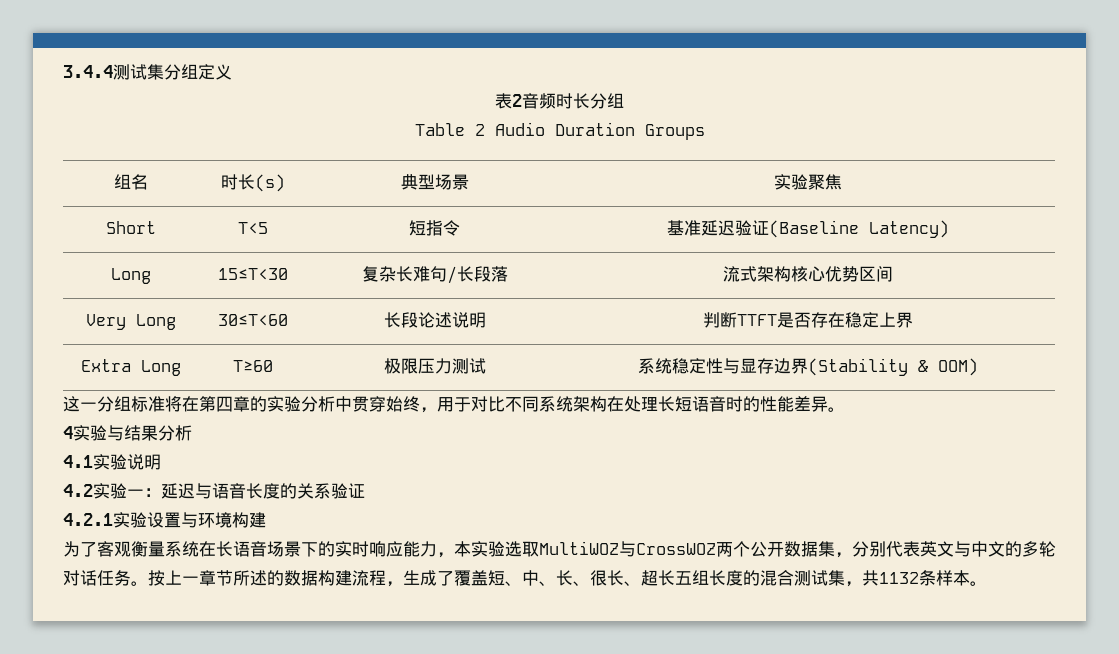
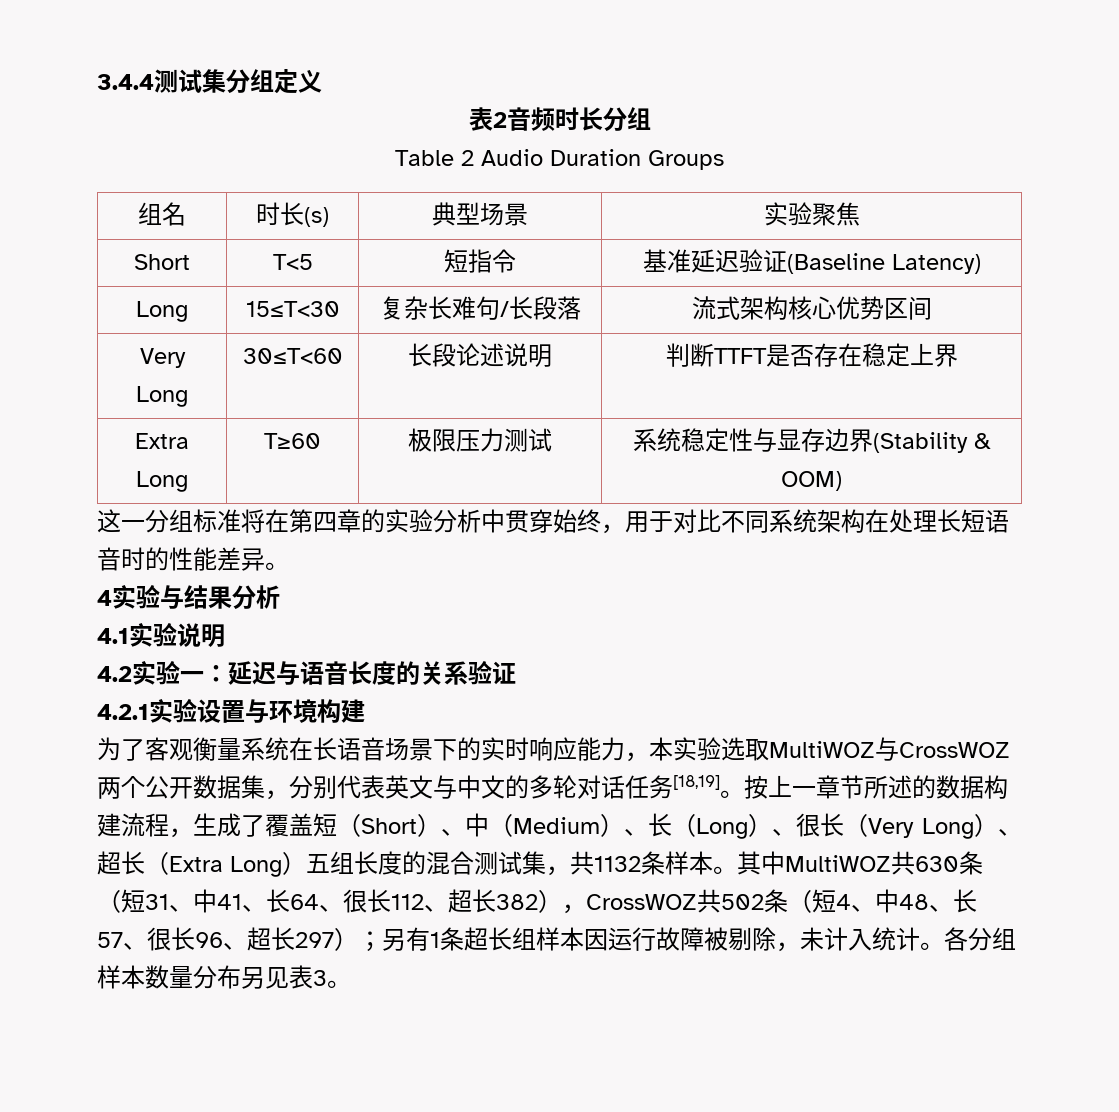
(131, 578) none -> [673,775,720,790] [18,19]
[505,570,675,586] 、中、长、很长、超长 -> [337,813,1022,839] [97,851,306,877] （Short）、中（Medium）、长（Long）、很长（Very Long）、超长（Extra Long）
(987, 583) none -> [737,851,983,875] [97,889,977,914] [97,927,1016,952] [97,965,351,989] 其中MultiWOZ共630条（短31、中41、长64、很长112、超长382），CrossWOZ共502条（短4、中48、长57、很长96、超长297）；另有1条超长组样本因运行故障被剔除，未计入统计。各分组样本数量分布另见表3。

